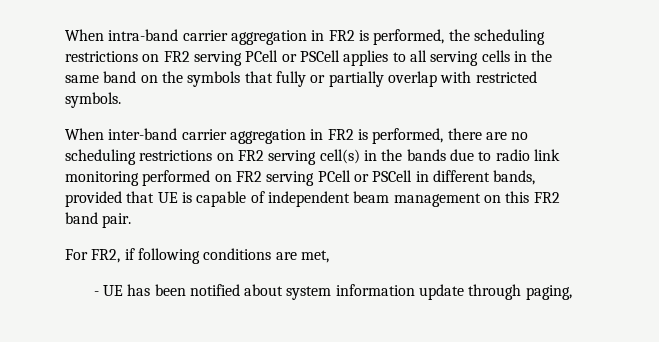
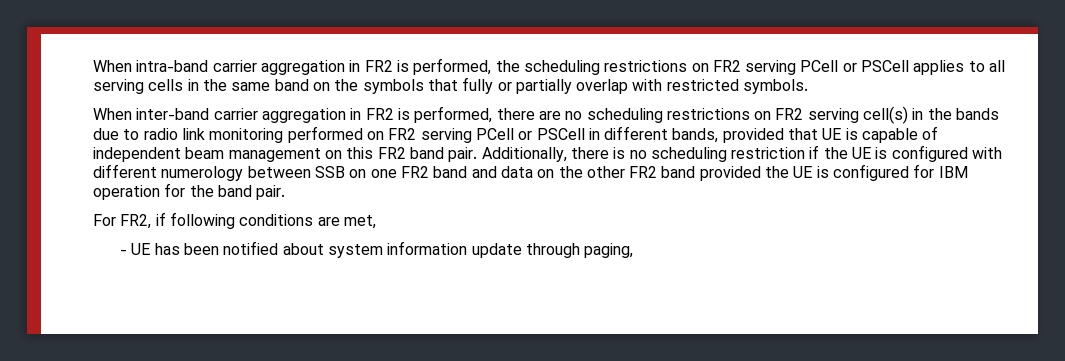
(132, 220) none -> [481,145,1003,162] [93,164,968,181] [93,183,286,200] Additionally, there is no scheduling restriction if the UE is configured with different numerology between SSB on one FR2 band and data on the other FR2 band provided the UE is configured for IBM operation for the band pair.

